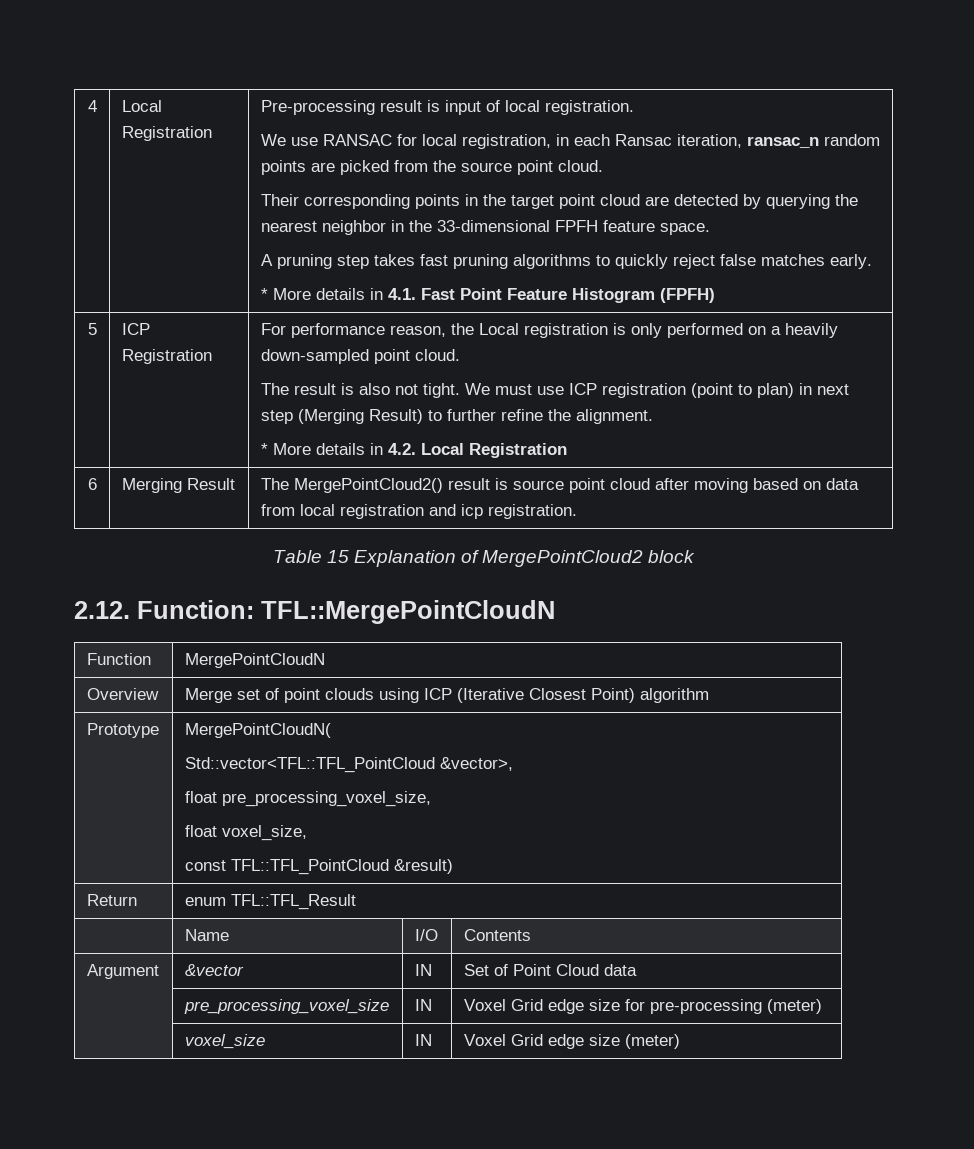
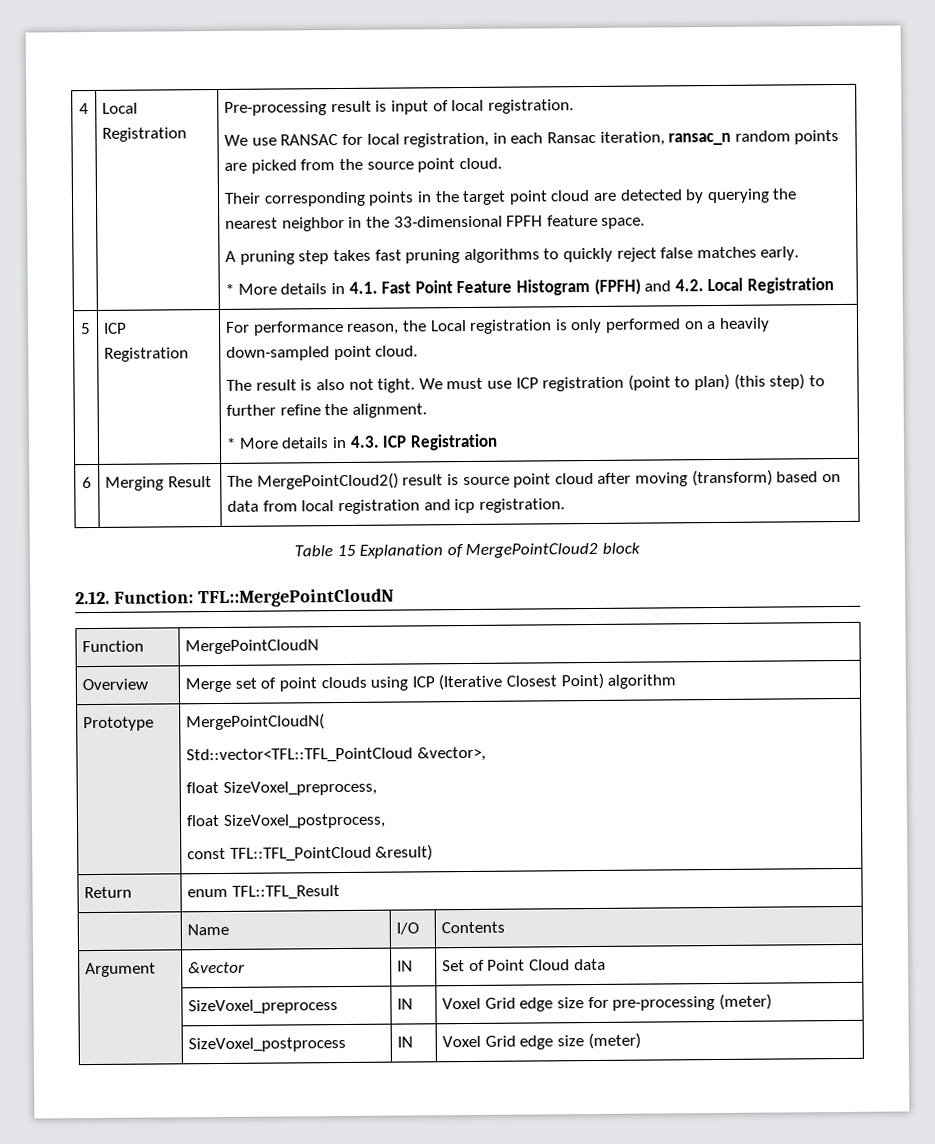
(715, 295) none -> [644,277,834,294] and 4.2. Local Registration
[798,383,849,395] [260,409,423,424] in next step (Merging Result) -> [733,373,806,390] (this step)
[387,443,464,455] 4.2. Local -> [349,435,407,448] 4.3. ICP
(748, 485) none -> [691,469,773,487] (transform)
[221,791,431,807] [184,825,307,841] pre_processing_voxel_size, // float voxel_size, -> [222,780,377,796] [186,813,386,829] SizeVoxel_preprocess, // float SizeVoxel_postprocess,
[183,999,389,1014] pre_processing_voxel_size -> [188,999,339,1015] SizeVoxel_preprocess
[184,1034,265,1049] voxel_size -> [188,1036,347,1053] SizeVoxel_postprocess

